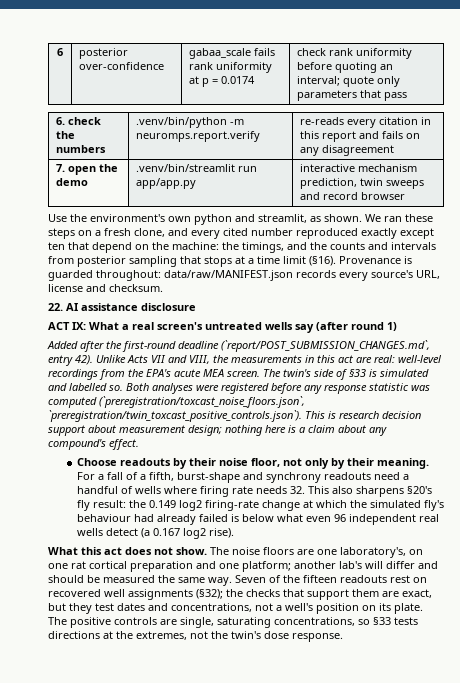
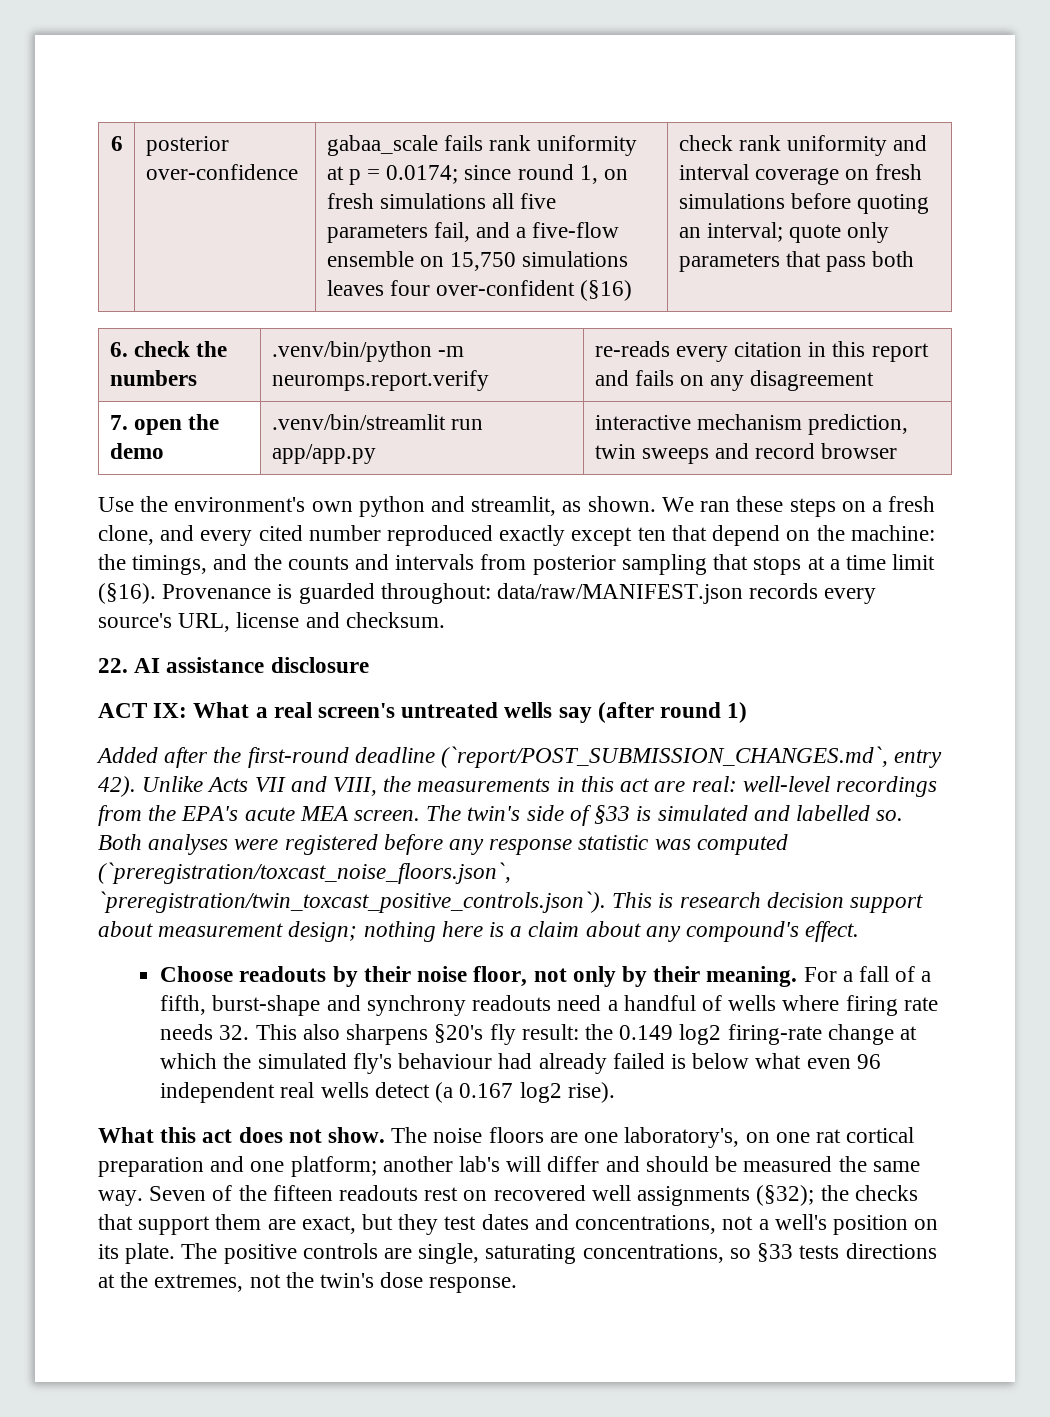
[221,76,256,84] [297,48,413,59] 0.0174 | check rank uniformity -> [386,164,629,184] [326,193,557,209] [326,222,620,243] [326,251,629,271] [326,280,633,301] [678,135,928,156] [678,164,923,185] [678,193,785,209] 0.0174; since round 1, on fresh simulations all five parameters fail, and a five-flow ensemble on 15,750 simulations leaves four over-confident (§16) | check rank uniformity and interval coverage on fresh simulations
(408, 96) none -> [872,251,915,267] both

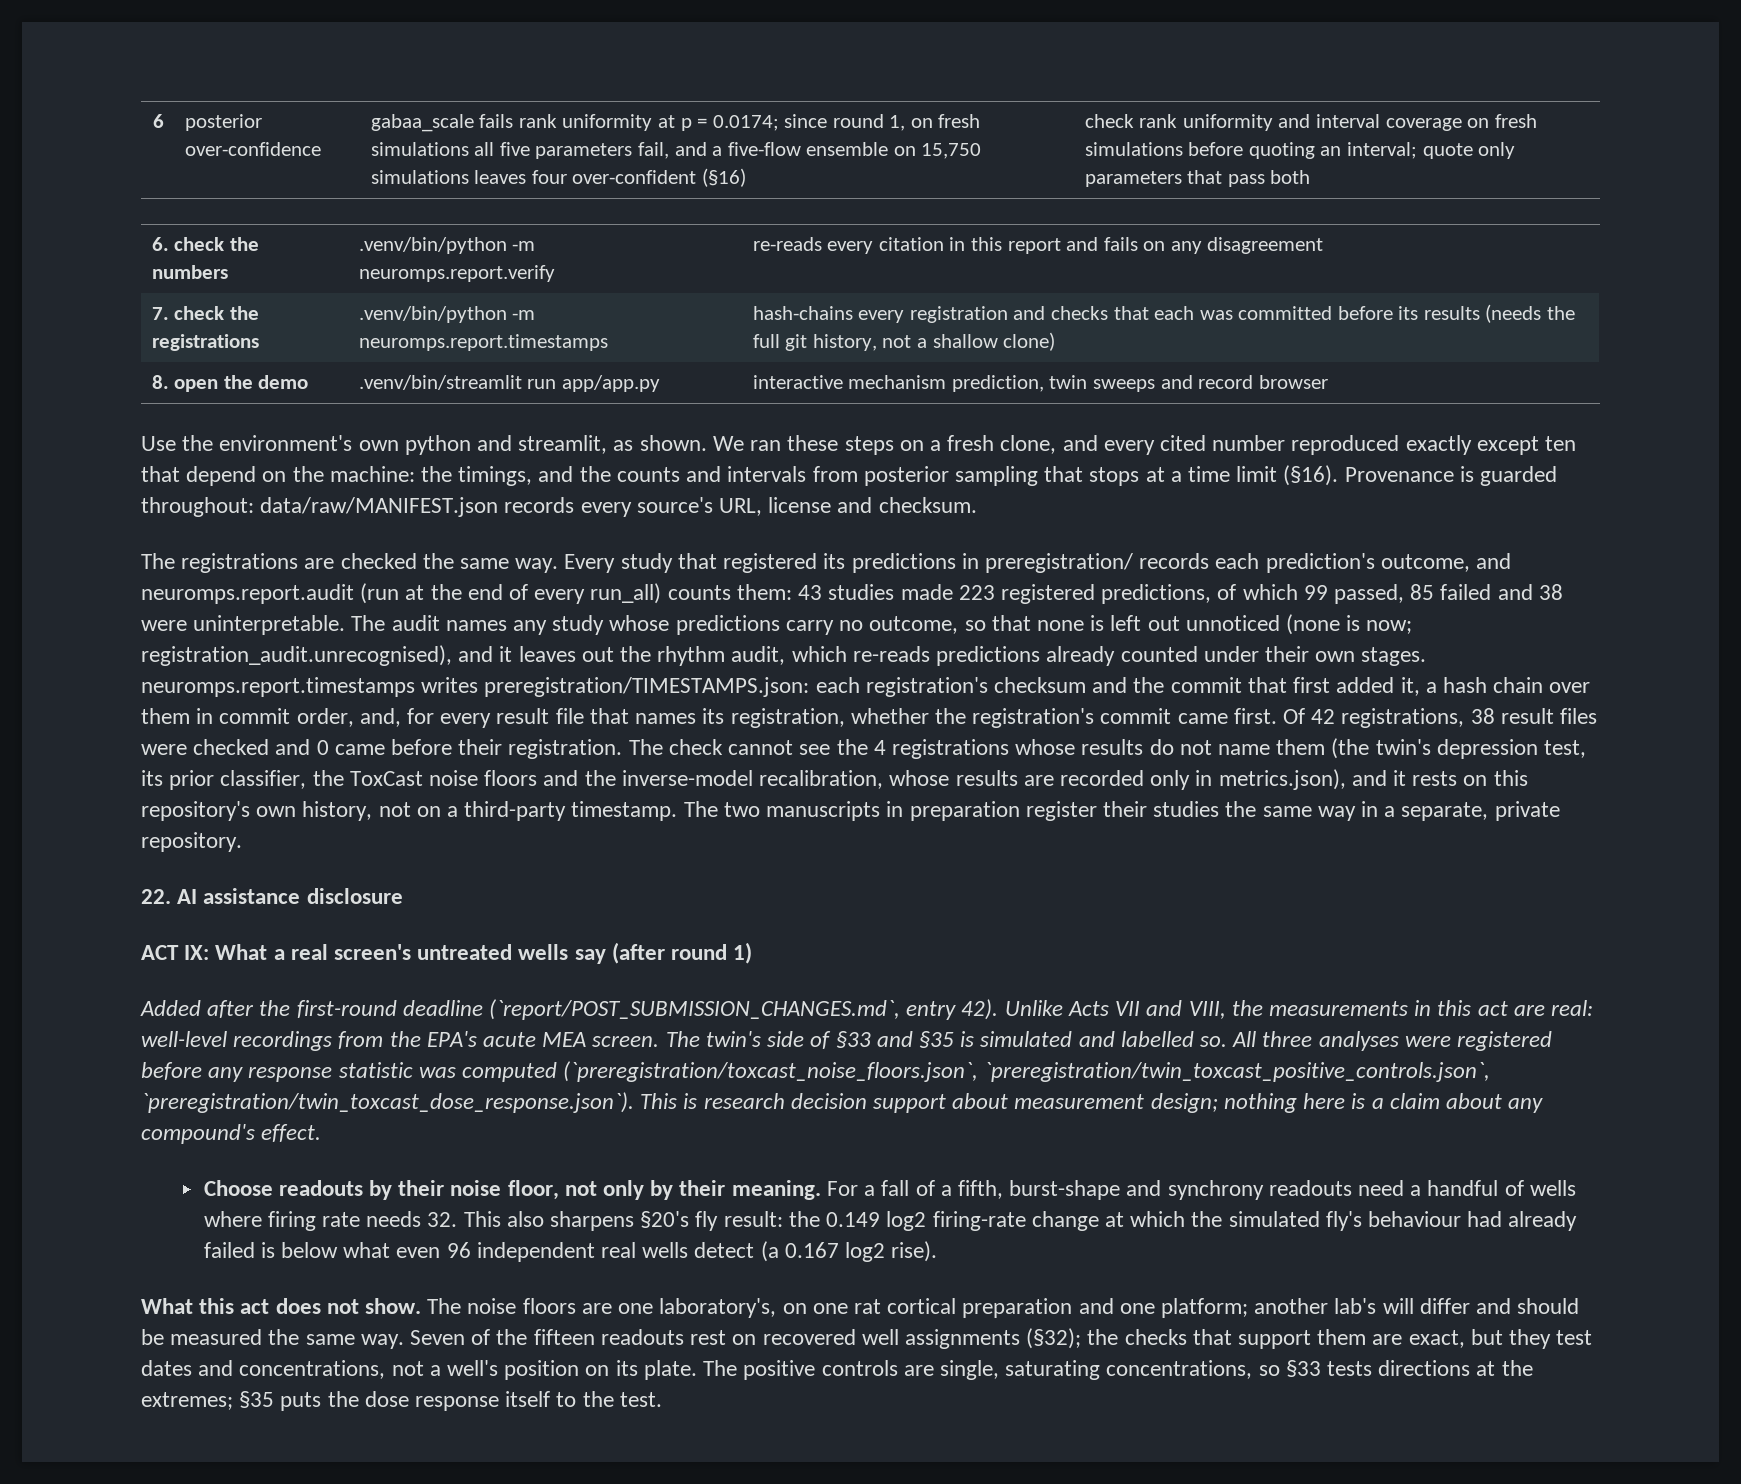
(128, 422) none -> [174,306,259,320] [151,334,259,351] [358,306,536,323] [358,334,608,351] [752,304,1575,323] [752,332,1056,351] [151,375,169,389] check the registrations | .venv/bin/python -m neuromps.report.timestamps | hash-chains every registration and checks that each was committed before its results (needs the full git history, not a shallow clone) // 8.
(445, 620) none -> [141,553,1511,573] [141,583,1563,604] [141,614,1413,635] [141,645,1427,666] [141,677,1591,697] [141,708,1598,728] [141,738,1587,759] [141,769,1528,790] [141,801,1560,821] [141,832,242,852] // The registrations are checked the same way. Every study that registered its predictions in preregistration/ records each prediction's outcome, and neuromps.report.audit (run at the end of every run_all) counts them: 43 studies made 223 registered predictions, of which 99 passed, 85 failed and 38 were uninterpretable. The audit names any study whose predictions carry no outcome, so that none is left out unnoticed (none is now; registration_audit.unrecognised), and it leaves out the rhythm audit, which re-reads predictions already counted under their own stages. neuromps.report.timestamps writes preregistration/TIMESTAMPS.json: each registration's checksum and the commit that first added it, a hash chain over them in commit order, and, for every result file that names its registration, whether the registration's commit came first. Of 42 registrations, 38 result files were checked and 0 came before their registration. The check cannot see the 4 registrations whose results do not name them (the twin's depression test, its prior classifier, the ToxCast noise floors and the inverse-model recalibration, whose results are recorded only in metrics.json), and it rests on this repository's own history, not on a third-party timestamp. The two manuscripts in preparation register their studies the same way in a separate, private repository.
(631, 814) none -> [876,1031,954,1048] and §35
[98,834,142,850] Both -> [1232,1031,1313,1047] All three
[98,891,606,913] `preregistration/twin_toxcast_positive_controls.json`). -> [984,1062,1491,1082] [141,1092,634,1113] `preregistration/twin_toxcast_positive_controls.json`, `preregistration/twin_toxcast_dose_response.json`).
[154,1272,518,1293] extremes, not the twin's dose response. -> [141,1391,662,1411] extremes; §35 puts the dose response itself to the test.

